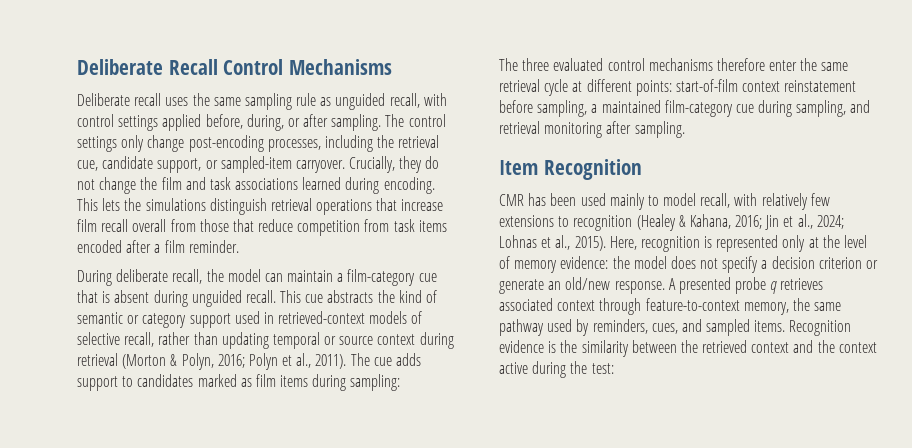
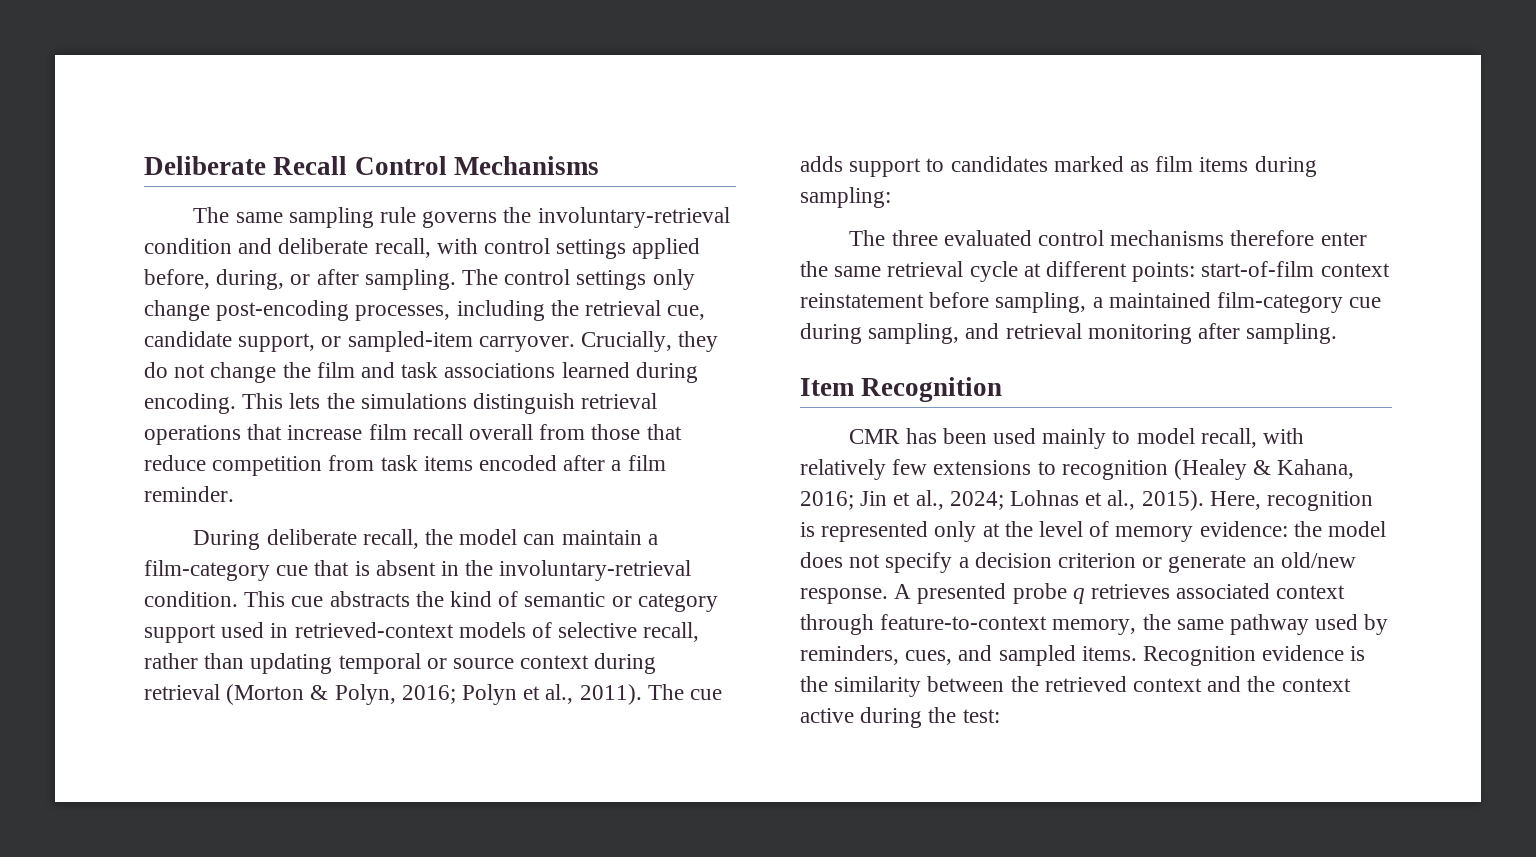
[77,93,386,110] Deliberate recall uses the same sampling rule as unguided -> [193,207,730,228] [144,238,369,254] The same sampling rule governs the involuntary-retrieval condition and deliberate
[153,290,276,307] during unguided recall. -> [441,560,692,581] [144,591,238,607] in the involuntary-retrieval condition.

